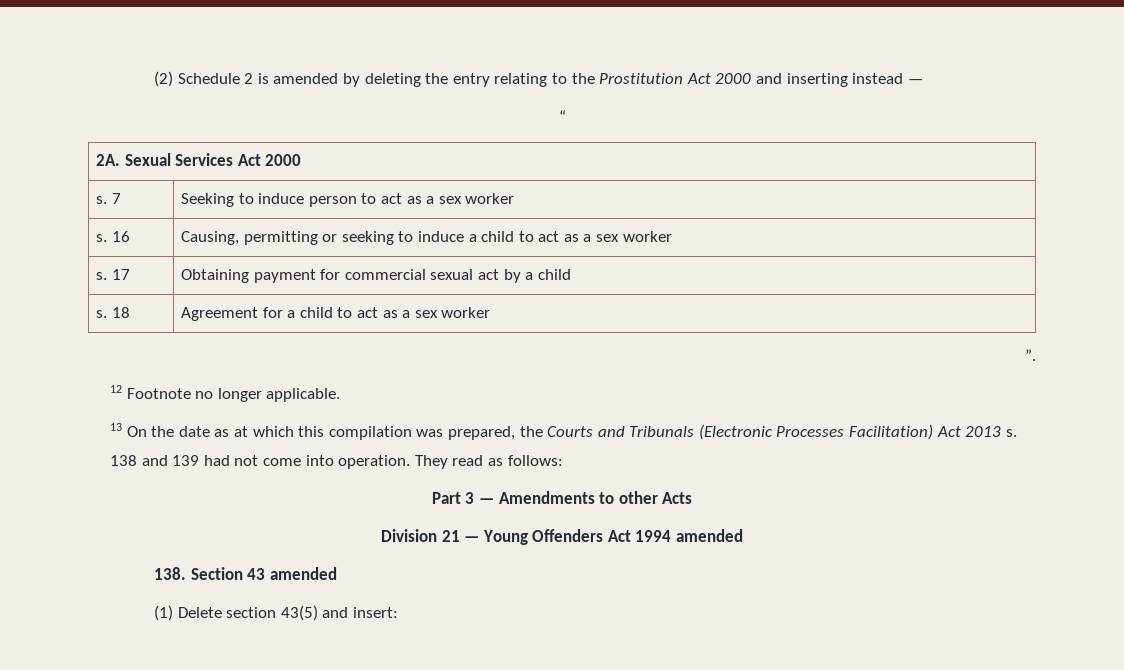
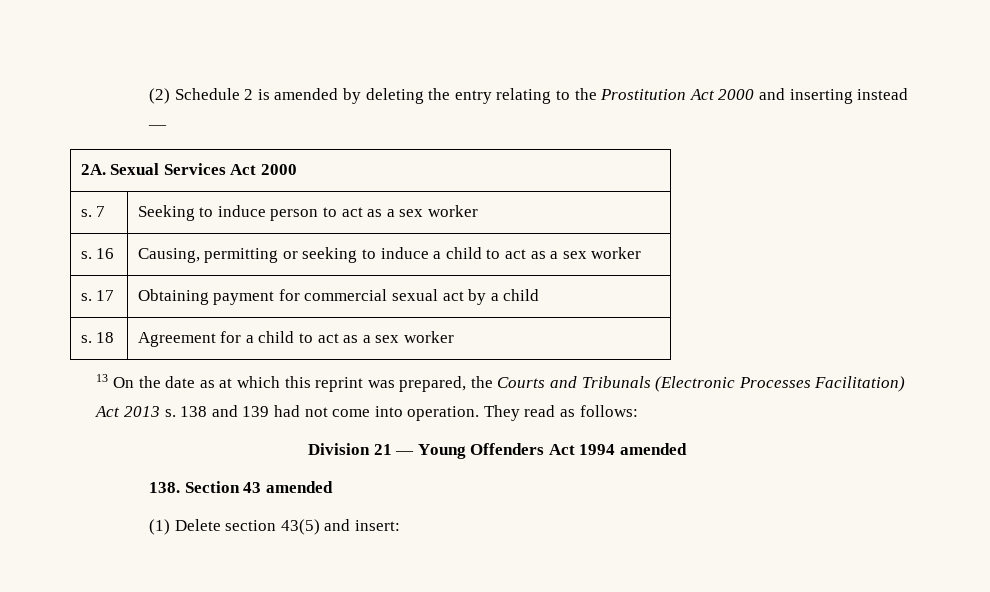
[558,110,566,122] // “ -> (168, 127) none
[1025,349,1036,361] [110,385,341,402] // ”. // 12 Footnote no longer applicable. -> (454, 337) none
[328,426,412,440] compilation -> [315,377,364,392] reprint
[431,491,693,504] // Part 3 — Amendments to other Acts -> (638, 411) none

